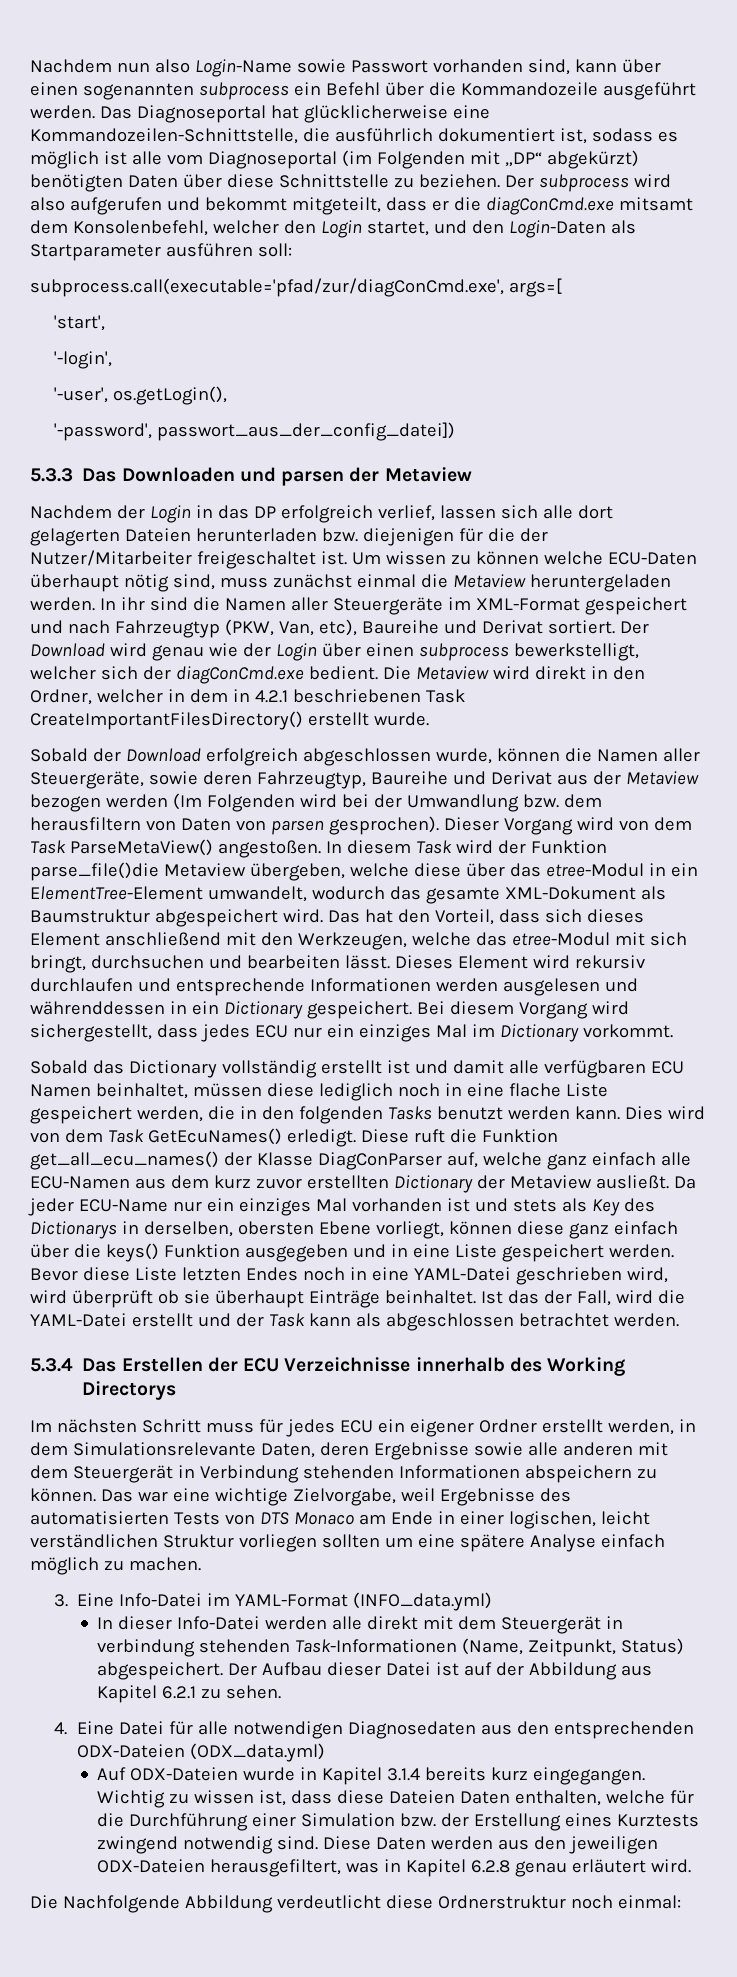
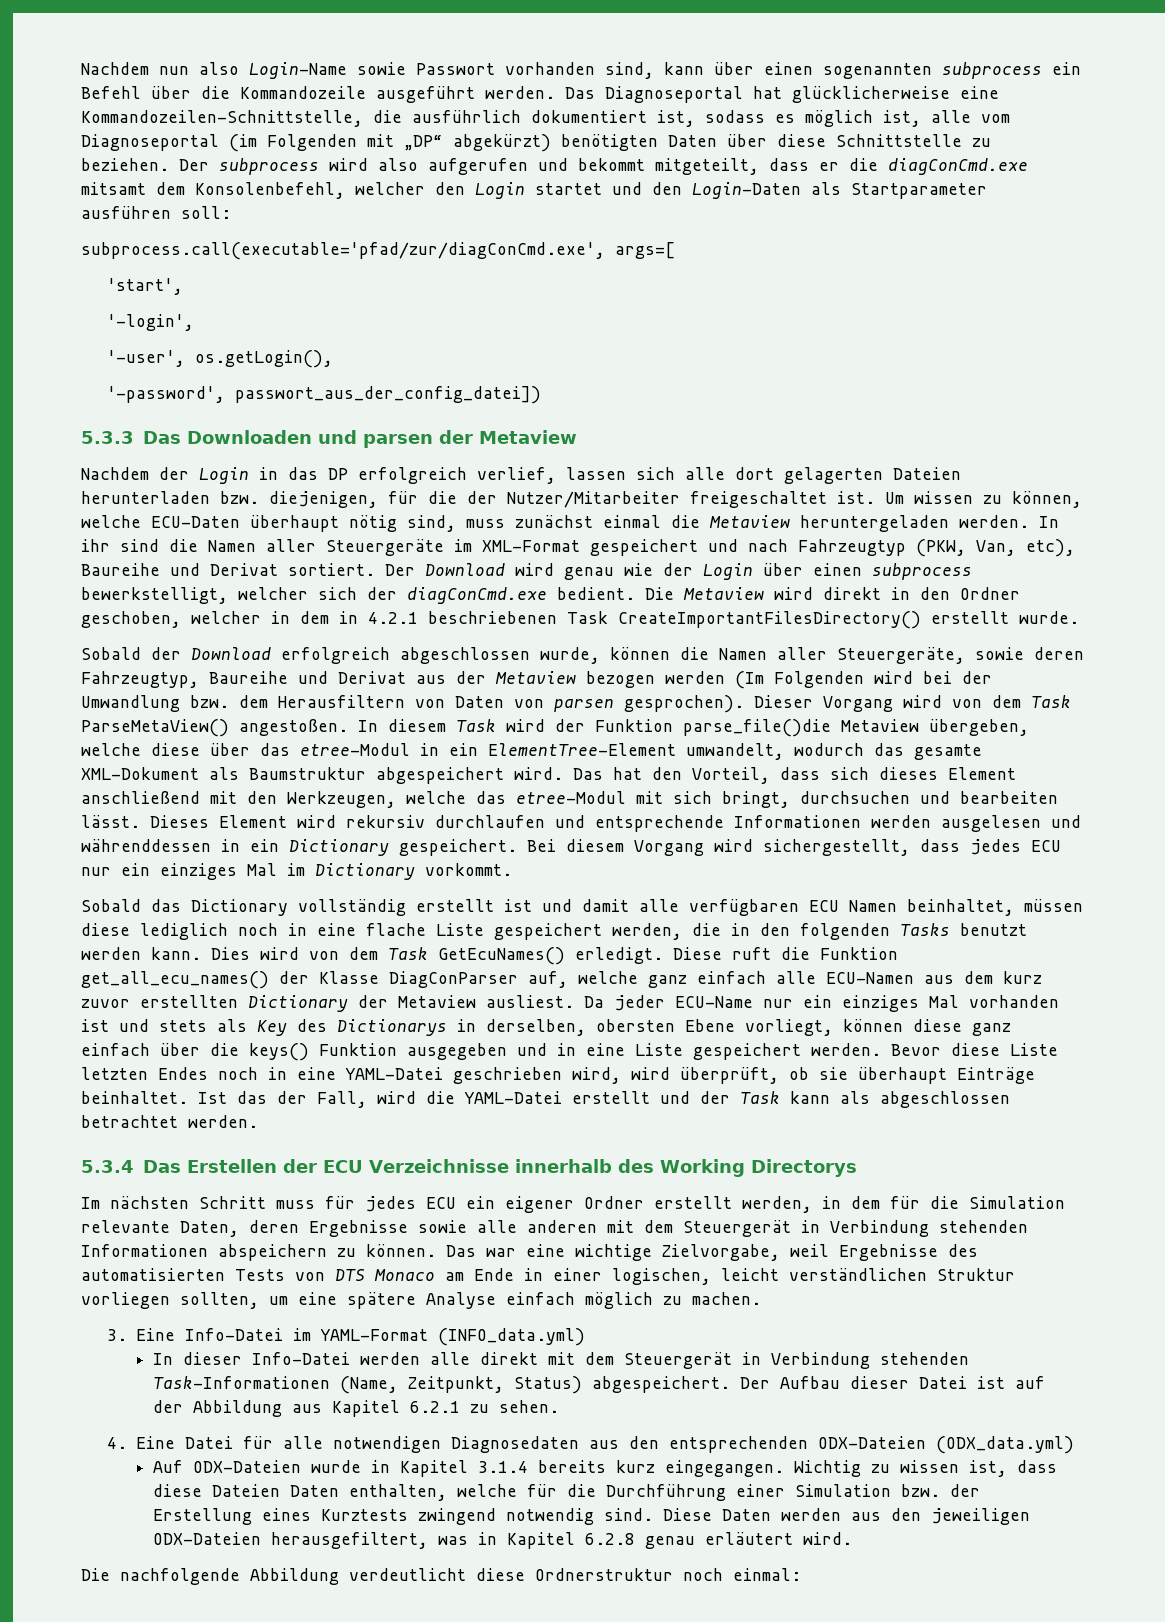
[103,151,127,165] ist -> [883,110,921,127] ist,
[366,221,429,236] startet, -> [535,183,602,195] startet
[362,528,454,546] diejenigen -> [269,491,378,508] diejenigen,
[475,551,539,565] können -> [1012,491,1082,508] können,
[30,689,92,705] Ordner, -> [960,587,1020,600] [81,611,181,628] Ordner geschoben,
[30,817,141,831] herausfiltern -> [278,695,405,708] Herausfiltern
[595,1175,669,1189] ausließt. -> [486,995,574,1008] ausliest.
[71,1290,153,1308] überprüft -> [680,1067,779,1084] überprüft,
[72,1442,256,1456] Simulationsrelevante -> [890,1196,1065,1209] [81,1220,170,1233] für die Simulation relevante
[321,1534,380,1548] sollten -> [180,1292,259,1309] sollten,
[97,1639,196,1657] verbindung -> [770,1352,870,1369] Verbindung
[62,1895,180,1913] Nachfolgende -> [120,1568,240,1585] nachfolgende

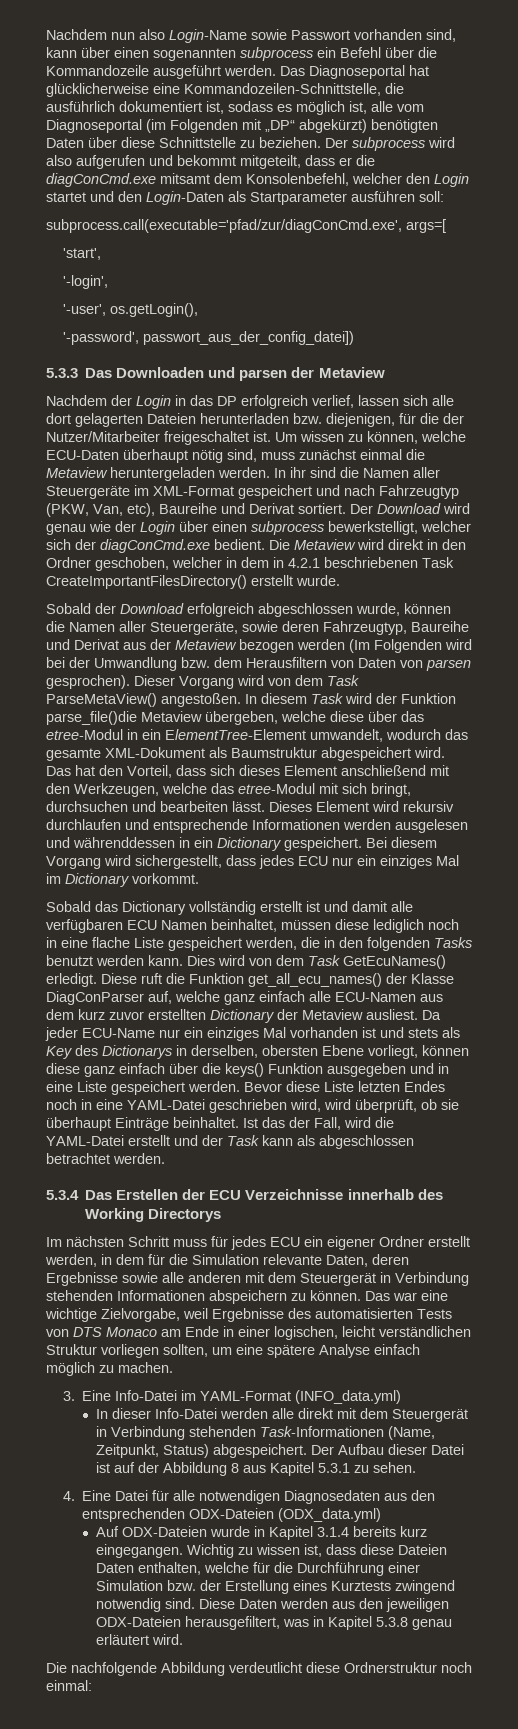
(282, 1408) none -> [230,1463,239,1473] 8
[409,1401,460,1413] 6.2.1 -> [317,1463,350,1473] 5.3.1
[584,1533,635,1545] 6.2.8 -> [375,1617,408,1627] 5.3.8

